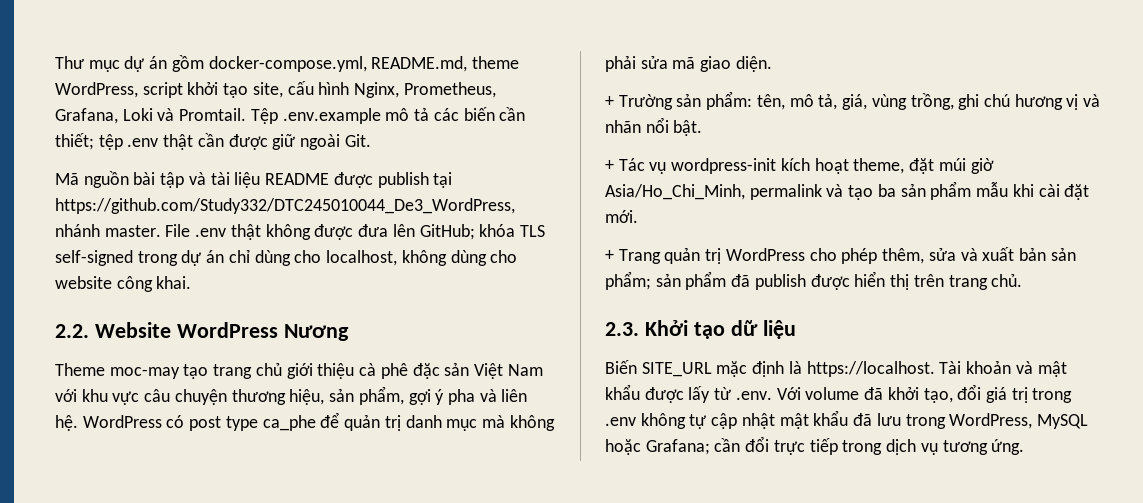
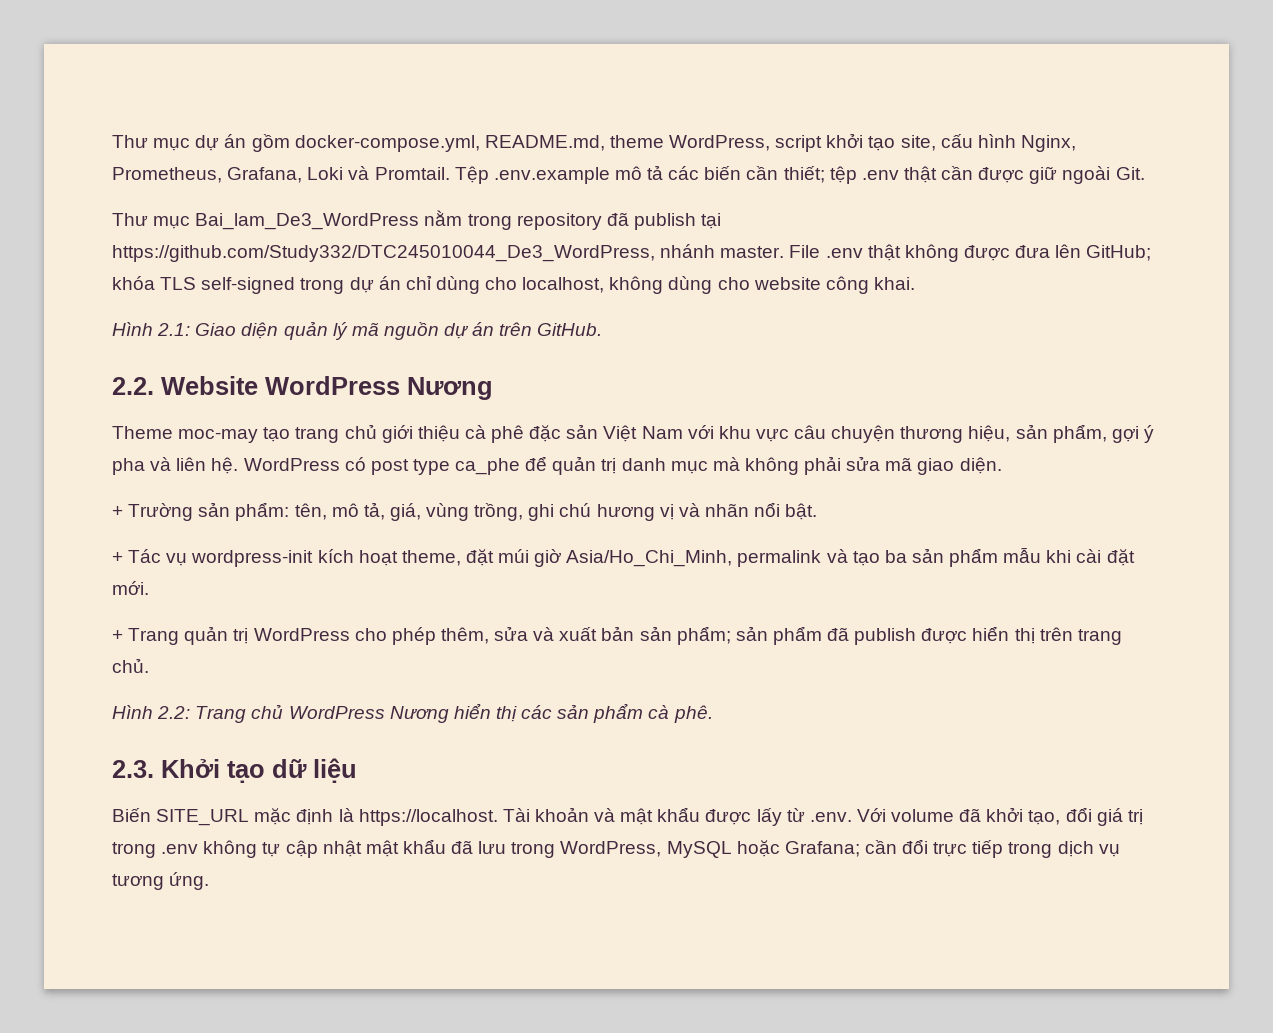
[55,171,373,188] Mã nguồn bài tập và tài liệu README được -> [112,210,629,230] Thư mục Bai_lam_De3_WordPress nằm trong repository đã
(192, 282) none -> [112,321,603,340] // Hình 2.1: Giao diện quản lý mã nguồn dự án trên GitHub.
(1023, 280) none -> [112,703,713,723] // Hình 2.2: Trang chủ WordPress Nương hiển thị các sản phẩm cà phê.

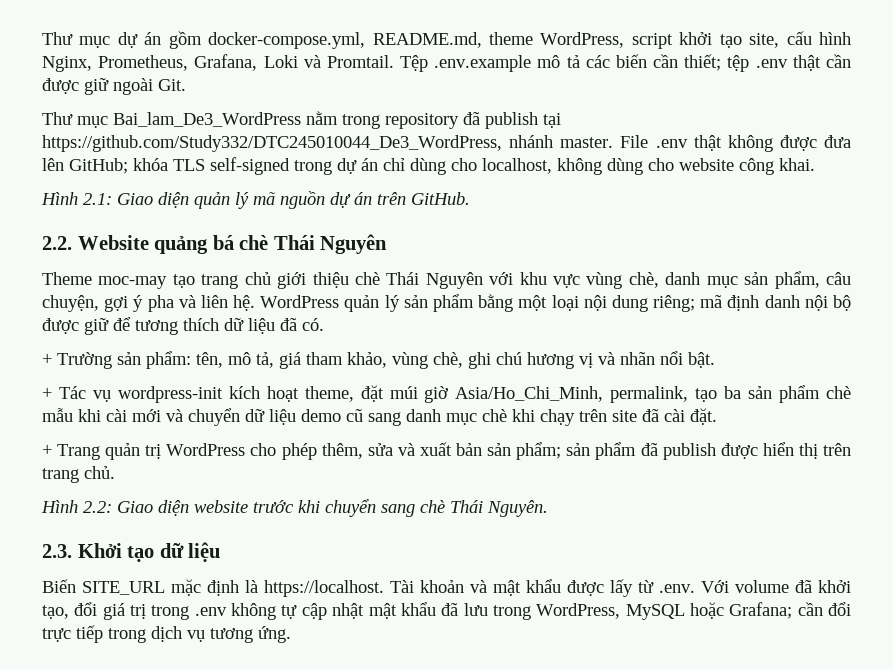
[265,376,493,400] WordPress Nương -> [154,234,388,254] quảng bá chè Thái Nguyên
[464,424,1107,443] cà phê đặc sản Việt Nam với khu vực câu chuyện thương hiệu, sản phẩm, -> [354,271,852,289] [42,295,99,312] chè Thái Nguyên với khu vực vùng chè, danh mục sản phẩm, câu chuyện,
[344,456,1002,475] có post type ca_phe để quản trị danh mục mà không phải sửa mã giao diện. -> [344,294,851,312] [42,317,324,335] quản lý sản phẩm bằng một loại nội dung riêng; mã định danh nội bộ được giữ để tương thích dữ liệu đã có.
[389,503,524,521] giá, vùng trồng, -> [279,352,463,369] giá tham khảo, vùng chè,
[737,549,848,567] permalink và -> [610,386,689,403] permalink,
(999, 557) none -> [826,386,851,399] chè
[1106,549,1135,566] [112,581,149,595] đặt mới. -> [132,408,717,426] mới và chuyển dữ liệu demo cũ sang danh mục chè khi chạy trên site đã cài đặt.
[195,703,713,723] Trang chủ WordPress Nương hiển thị các sản phẩm cà phê. -> [117,499,548,517] Giao diện website trước khi chuyển sang chè Thái Nguyên.

